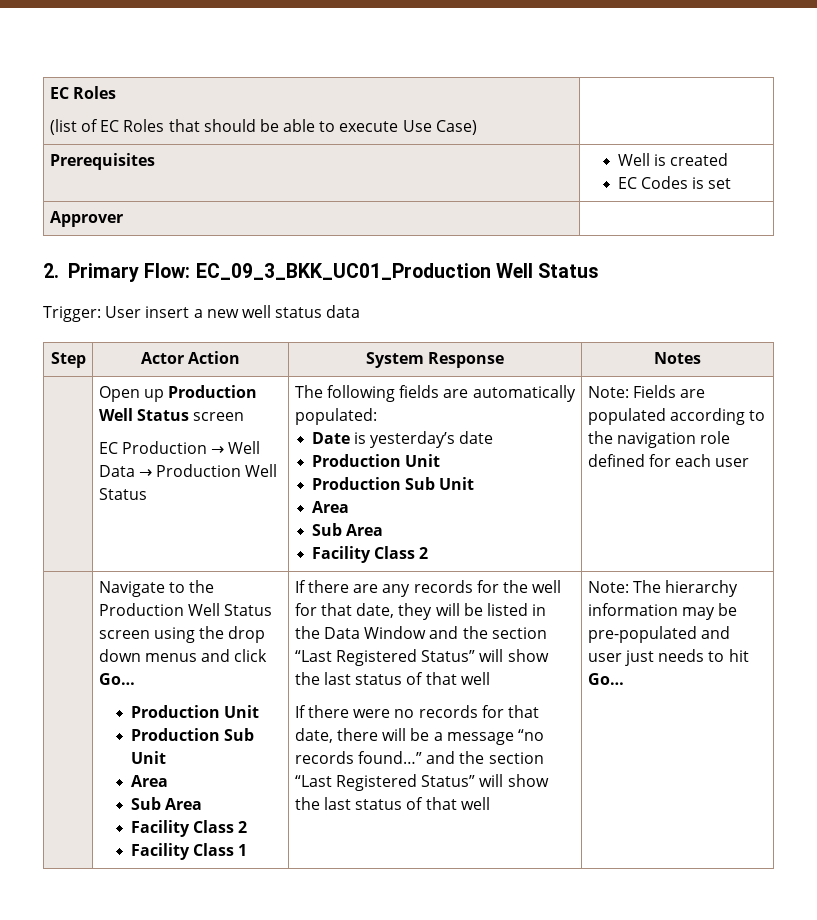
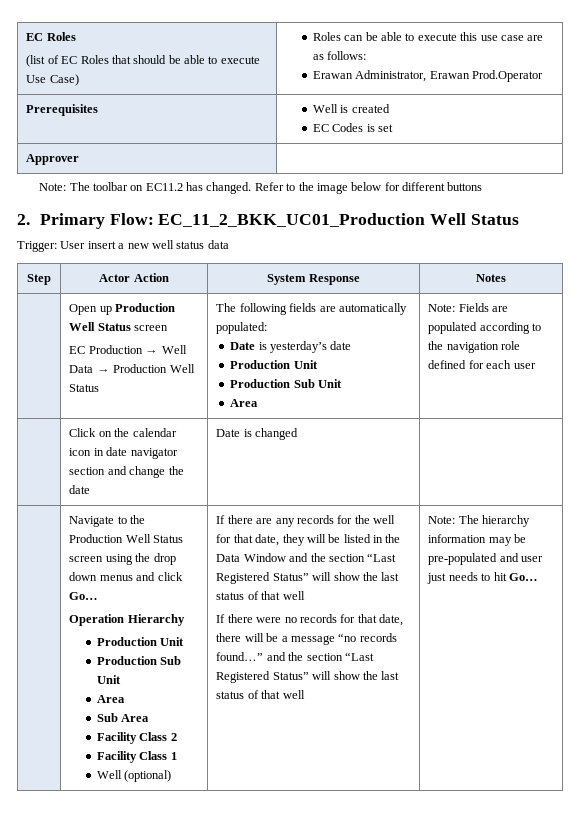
(477, 127) none -> [312,32,544,41] [312,51,367,60] [312,70,543,82] Roles can be able to execute this use case are as follows: // Erawan Administrator, Erawan Prod.Operator
(123, 219) none -> [39,182,483,194] // Note: The toolbar on EC11.2 has changed. Refer to the image below for different buttons
[195,263,491,280] EC_09_3_BKK_UC01_Production -> [158,213,426,227] EC_11_2_BKK_UC01_Production
[311,523,384,536] [311,546,429,563] // Sub Area // Facility Class 2 -> (259, 403) none
(750, 462) none -> [69,428,177,437] [69,447,178,459] [69,466,184,478] [69,485,91,494] [216,428,299,440] // | Click on the calendar icon in date navigator section and change the date | Date is changed |
(135, 679) none -> [69,614,185,626] // Operation Hierarchy
(248, 850) none -> [96,770,172,782] // Well (optional)

